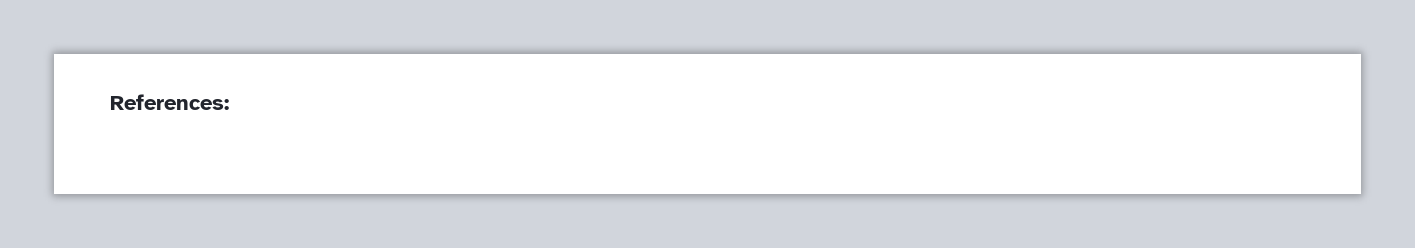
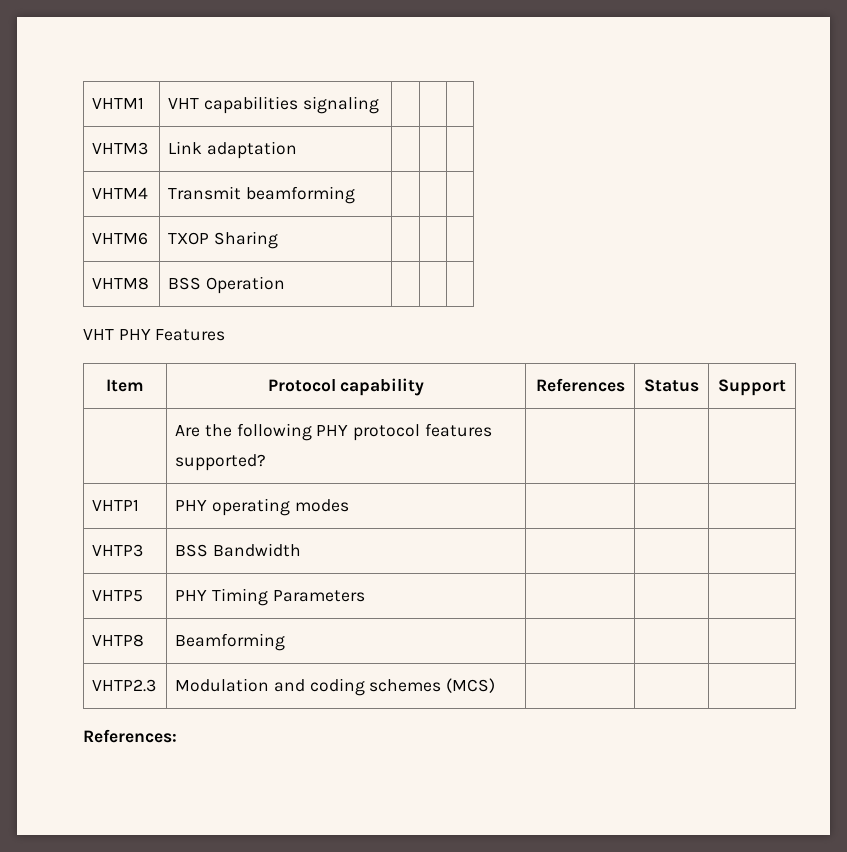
(110, 102) none -> [92,97,145,109] [168,96,379,114] [92,142,149,155] [168,141,297,159] [92,187,149,199] [168,186,355,204] [92,232,149,245] [168,231,278,249] [92,277,150,290] [168,276,285,294] [83,329,226,341] [106,379,144,392] [267,378,425,396] [535,378,625,392] [644,379,699,392] [718,379,786,396] [175,423,492,441] [175,454,267,471] [92,499,140,511] [175,498,349,516] [92,544,144,557] [175,543,301,557] [92,590,144,602] [175,588,365,606] [92,634,145,647] [175,633,286,651] [92,679,157,692] [175,678,496,696] VHTM1 | VHT capabilities signaling | | | // VHTM3 | Link adaptation | | | // VHTM4 | Transmit beamforming | | | // VHTM6 | TXOP Sharing | | | // VHTM8 | BSS Operation | | | // VHT PHY Features // Item | Protocol capability | References | Status | Support // | Are the following PHY protocol features supported? | | | // VHTP1 | PHY operating modes | | | // VHTP3 | BSS Bandwidth | | | // VHTP5 | PHY Timing Parameters | | | // VHTP8 | Beamforming | | | // VHTP2.3 | Modulation and coding schemes (MCS) | | | //

